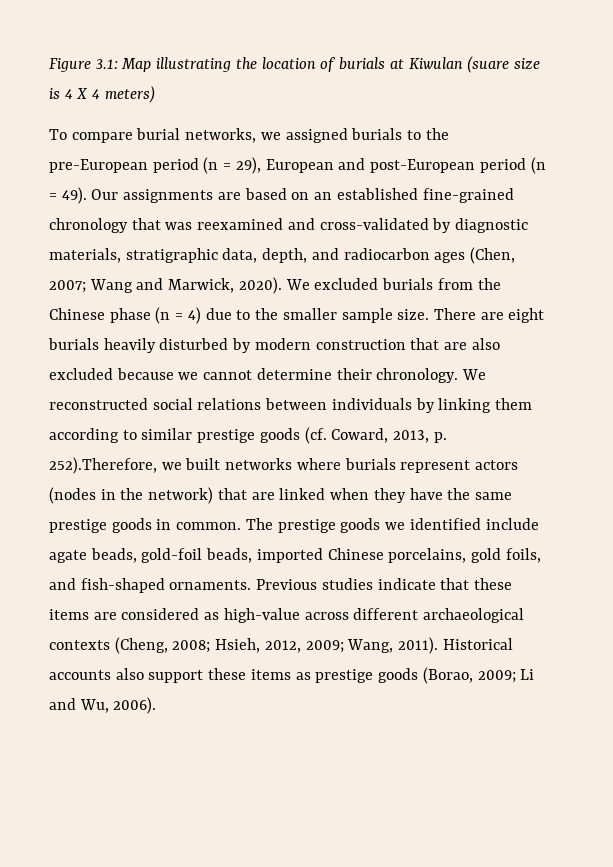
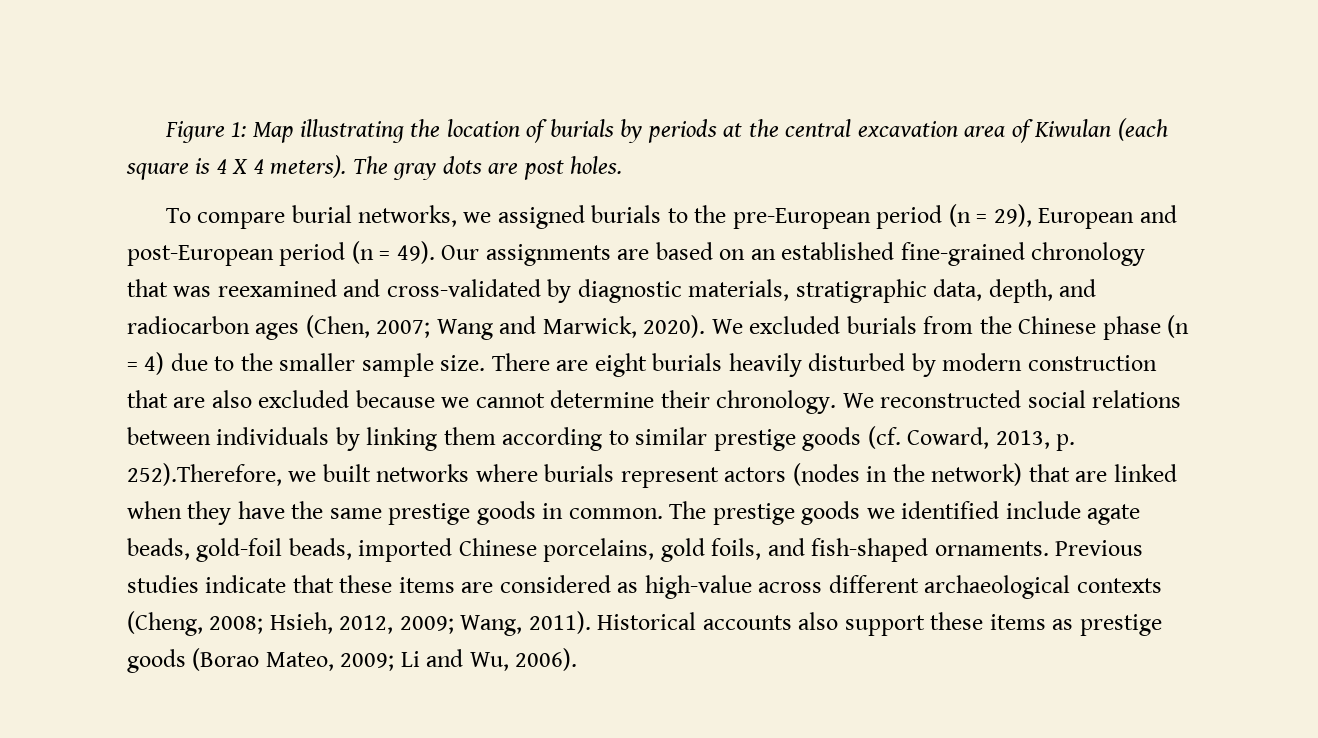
[95,59,118,69] 3.1: -> [231,122,247,137] 1:
[389,56,540,73] [49,86,155,103] at Kiwulan (suare size is 4 X 4 meters) -> [620,118,1168,143] [126,155,623,180] by periods at the central excavation area of Kiwulan (each square is 4 X 4 meters). The gray dots are post holes.
[422,667,473,684] (Borao, -> [192,648,334,671] (Borao Mateo,

